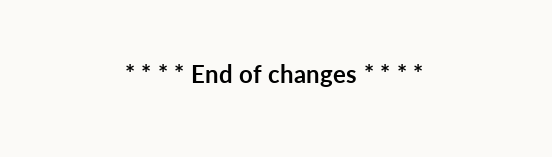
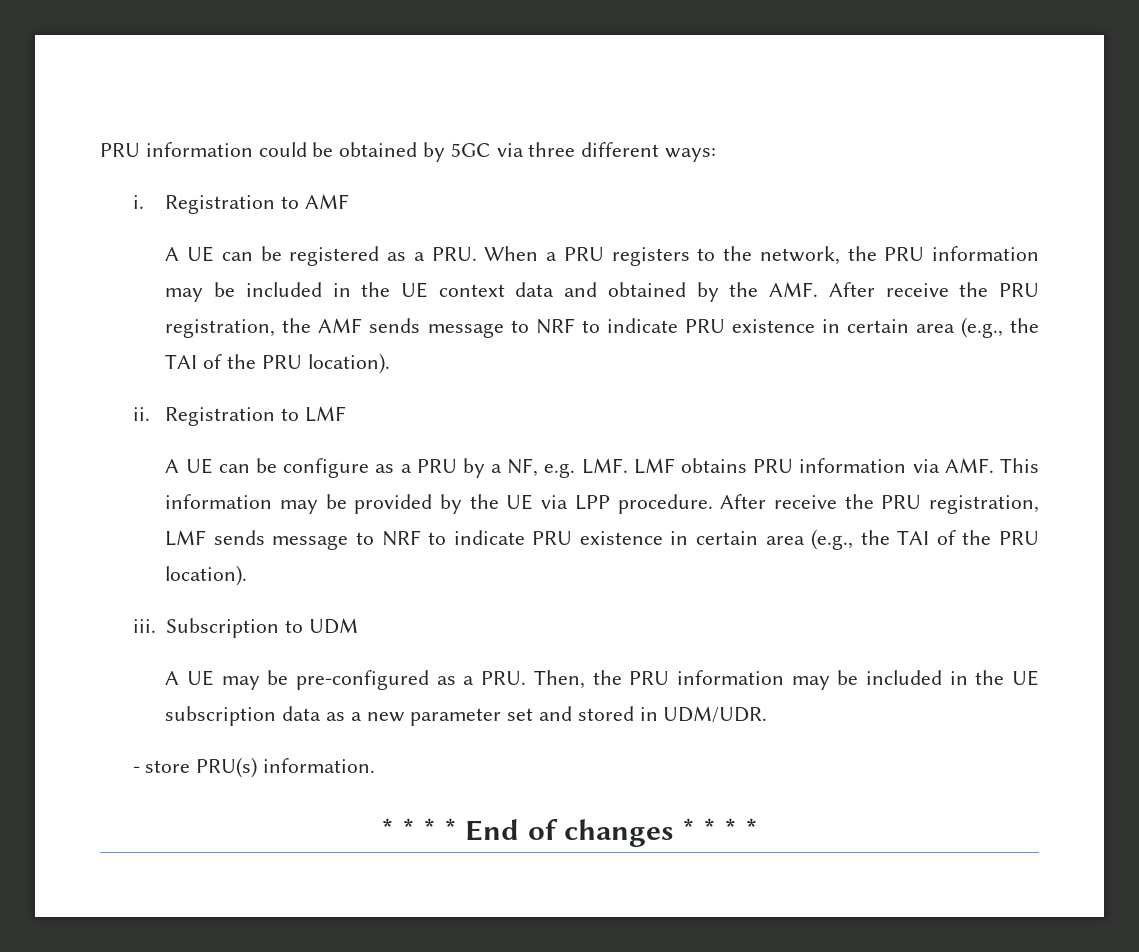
(124, 73) none -> [100,142,717,162] [132,194,349,214] [165,246,1039,266] [165,282,1039,302] [165,317,1040,338] [165,353,390,374] [132,406,346,426] [165,458,1040,478] [165,494,1039,514] [165,529,1039,550] [165,565,248,586] [132,618,359,638] [165,670,1039,690] [165,706,768,726] [132,757,376,778] PRU information could be obtained by 5GC via three different ways: // i. Registration to AMF // A UE can be registered as a PRU. When a PRU registers to the network, the PRU information may be included in the UE context data and obtained by the AMF. After receive the PRU registration, the AMF sends message to NRF to indicate PRU existence in certain area (e.g., the TAI of the PRU location). // ii. Registration to LMF // A UE can be configure as a PRU by a NF, e.g. LMF. LMF obtains PRU information via AMF. This information may be provided by the UE via LPP procedure. After receive the PRU registration, LMF sends message to NRF to indicate PRU existence in certain area (e.g., the TAI of the PRU location). // iii. Subscription to UDM // A UE may be pre-configured as a PRU. Then, the PRU information may be included in the UE subscription data as a new parameter set and stored in UDM/UDR. // - store PRU(s) information. //

